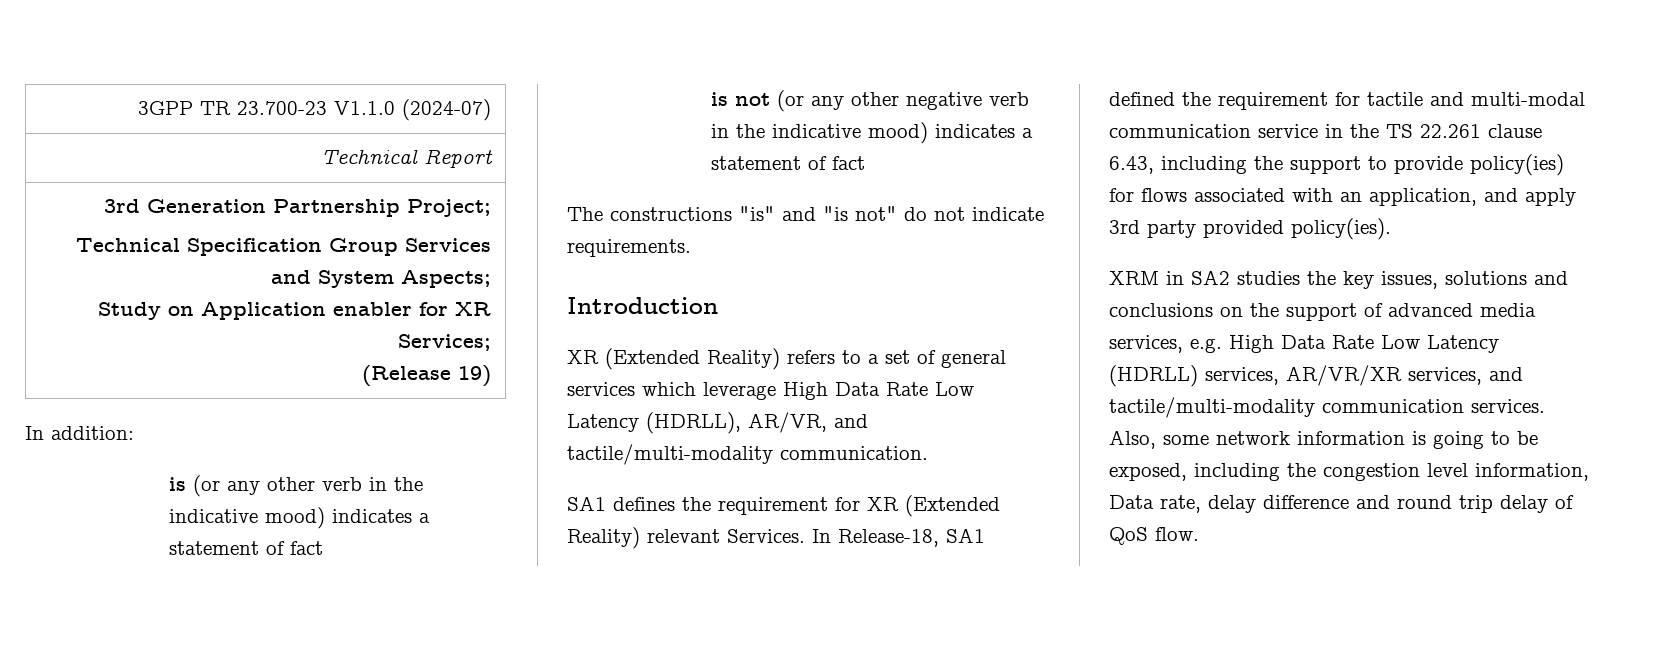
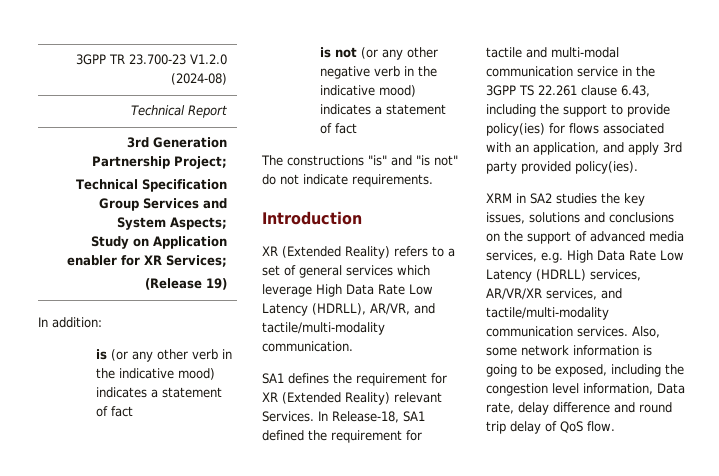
[334,99,492,121] V1.1.0 (2024-07) -> [190,54,228,65] [171,73,228,85] V1.2.0 (2024-08)
(1379, 131) none -> [486,85,516,96] 3GPP

